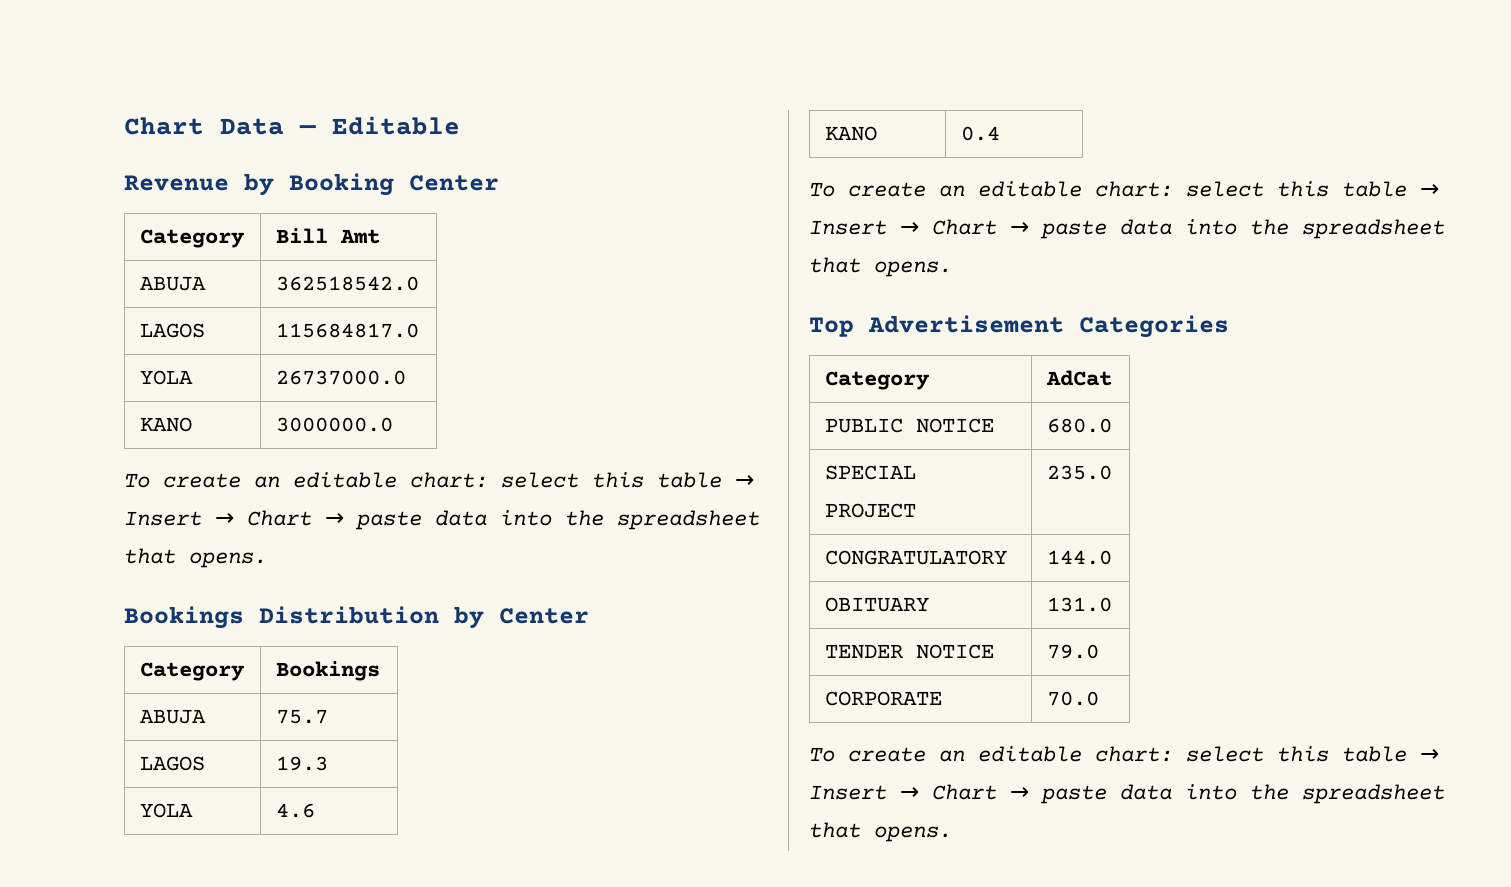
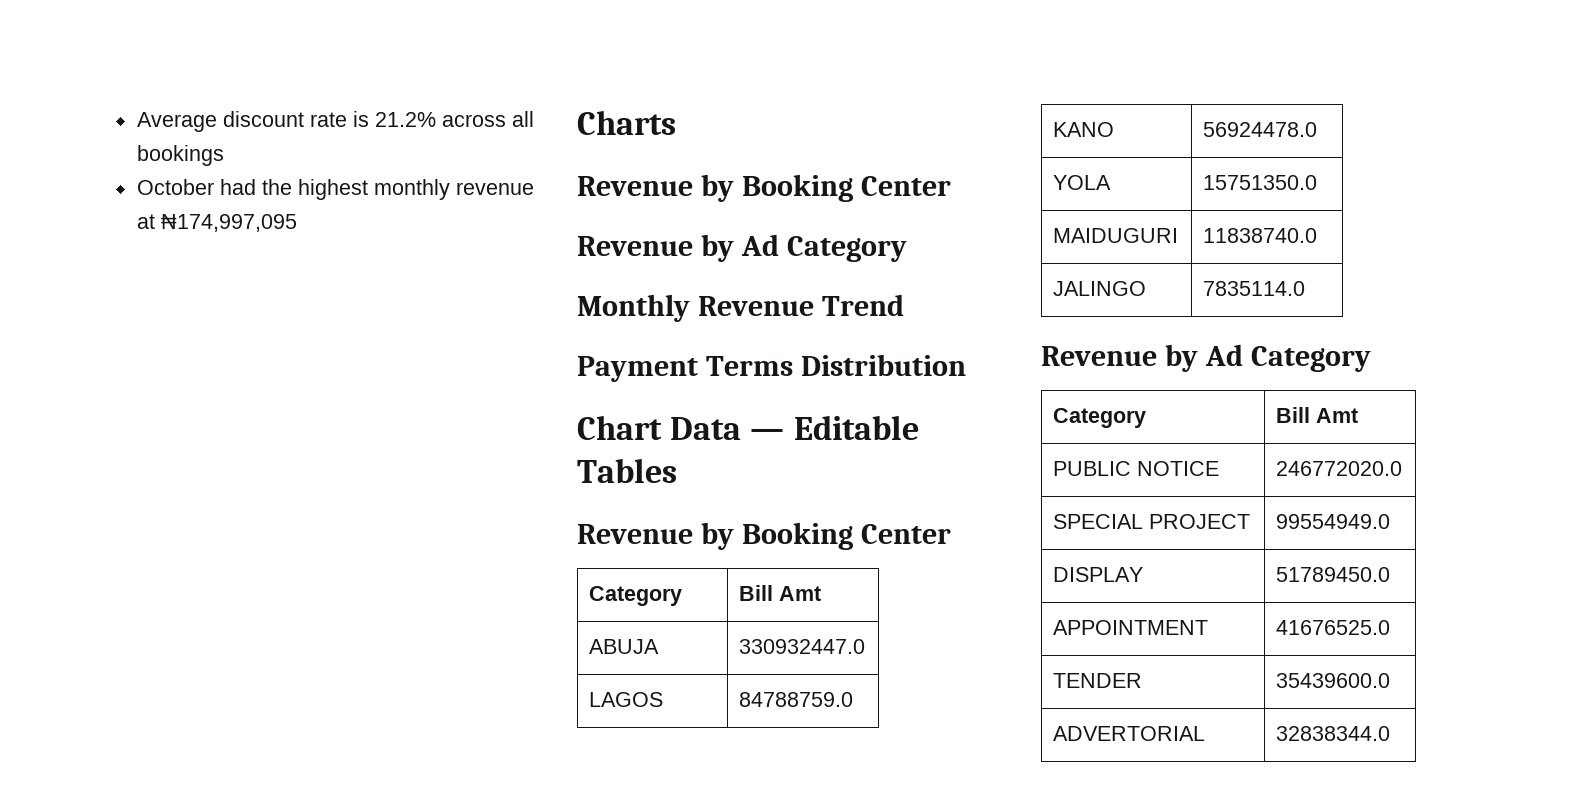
(124, 126) none -> [136,111,534,132] [136,145,224,166] [136,179,534,200] [136,214,297,232] [577,110,676,135] [577,174,951,202] [577,234,907,262] [577,294,904,322] [577,354,966,382] Average discount rate is 21.2% across all bookings // October had the highest monthly revenue at ₦174,997,095 // Charts // Revenue by Booking Center // Revenue by Ad Category // Monthly Revenue Trend // Payment Terms Distribution //
(460, 125) none -> [577,458,677,483] Tables
[275,276,419,291] [139,323,205,338] [275,323,419,338] [139,370,193,385] [275,370,406,385] [139,417,192,432] [275,417,393,432] [124,472,754,488] [124,510,760,530] [124,548,267,568] [124,606,589,629] [139,662,245,681] [275,661,380,681] [139,709,206,724] [275,709,328,724] [139,756,205,771] [275,756,328,771] [139,803,193,818] [275,803,315,818] [824,126,877,141] [960,126,1000,141] [809,181,1439,197] [809,219,1445,239] [809,257,952,277] [809,315,1229,338] [824,371,930,390] [1045,370,1112,386] 362518542.0 // LAGOS | 115684817.0 // YOLA | 26737000.0 // KANO | 3000000.0 // To create an editable chart: select this table → Insert → Chart → paste data into the spreadsheet that opens. // Bookings Distribution by Center // Category | Bookings // ABUJA | 75.7 // LAGOS | 19.3 // YOLA | 4.6 // KANO | 0.4 // To create an editable chart: select this table → Insert → Chart → paste data into the spreadsheet that opens. // Top Advertisement Categories // Category | AdCat -> [739,639,866,654] [589,692,664,707] [739,692,854,707] [1053,122,1115,137] [1203,122,1318,137] [1053,175,1112,190] [1203,175,1318,190] [1053,228,1179,243] [1203,228,1318,243] [1053,281,1147,296] [1203,281,1306,296] [1041,344,1371,372] [1053,408,1147,428] [1276,407,1359,423] 330932447.0 // LAGOS | 84788759.0 // KANO | 56924478.0 // YOLA | 15751350.0 // MAIDUGURI | 11838740.0 // JALINGO | 7835114.0 // Revenue by Ad Category // Category | Bill Amt
[1046,418,1112,433] 680.0 -> [1276,461,1403,476] 246772020.0
[1046,465,1112,480] [824,550,1007,565] [1046,550,1112,565] [824,597,929,612] [1046,597,1112,612] [824,644,994,659] [1046,644,1099,659] [824,691,942,706] [1046,691,1099,706] [809,746,1439,762] [809,784,1445,804] [809,822,952,842] 235.0 // CONGRATULATORY | 144.0 // OBITUARY | 131.0 // TENDER NOTICE | 79.0 // CORPORATE | 70.0 // To create an editable chart: select this table → Insert → Chart → paste data into the spreadsheet that opens. -> [1276,514,1391,529] [1053,567,1144,582] [1276,567,1391,582] [1053,620,1209,635] [1276,620,1391,635] [1053,673,1143,688] [1276,673,1391,688] [1053,726,1206,741] [1276,726,1391,741] 99554949.0 // DISPLAY | 51789450.0 // APPOINTMENT | 41676525.0 // TENDER | 35439600.0 // ADVERTORIAL | 32838344.0

